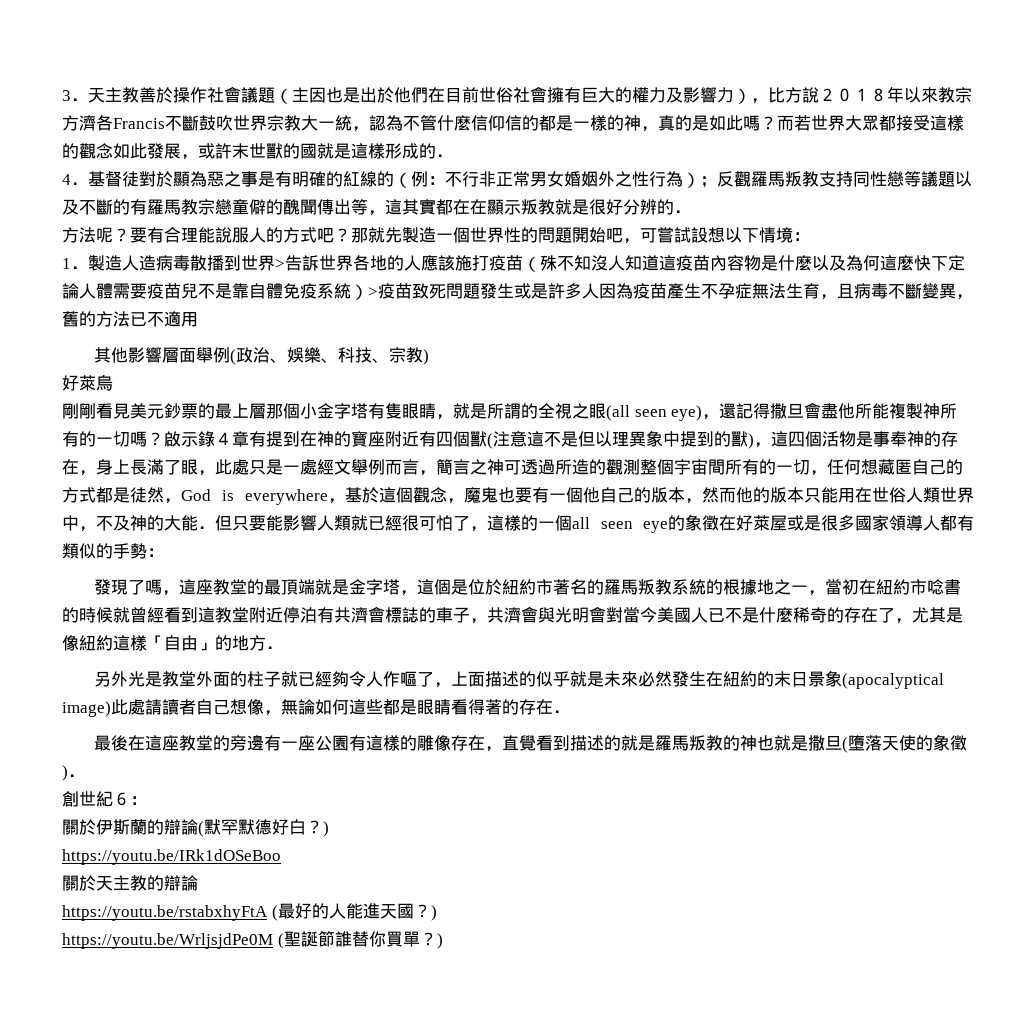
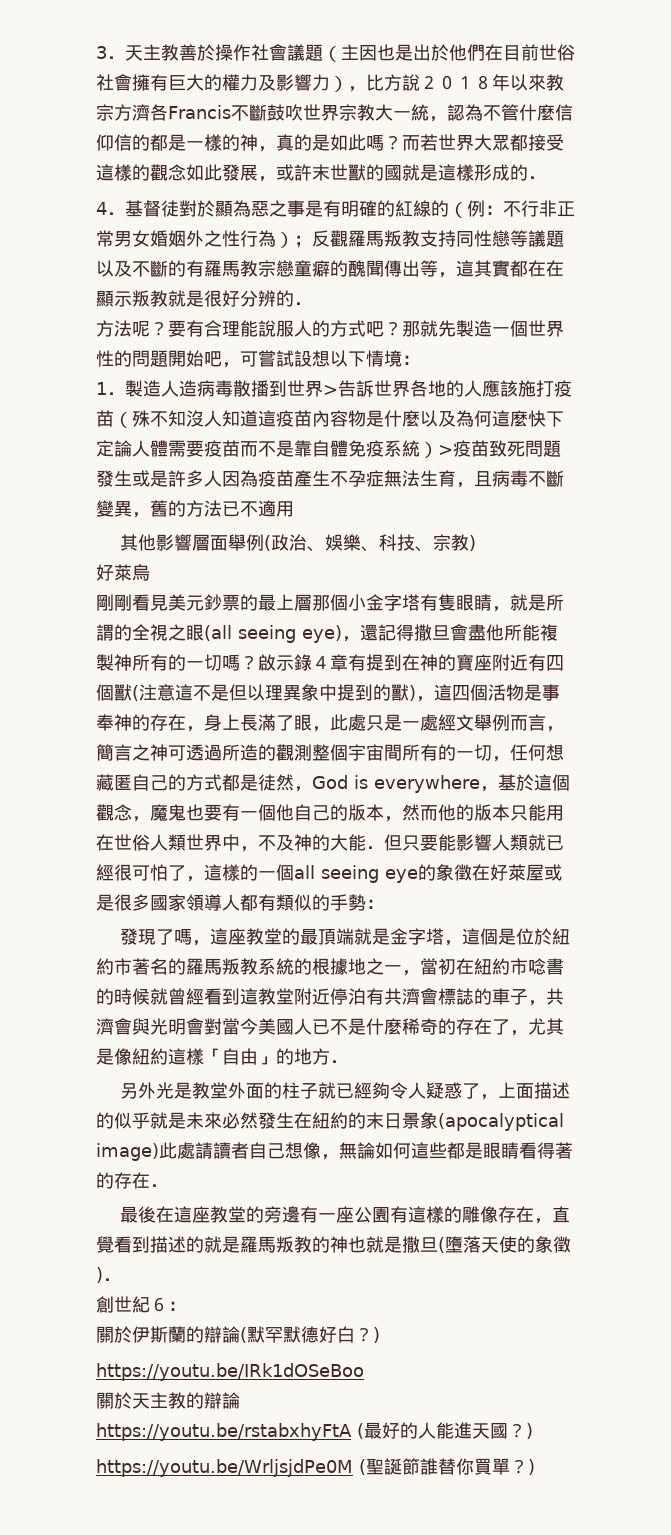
[249,199,266,215] 僻 -> [312,260,330,277] 癖
[181,283,198,299] 兒 -> [240,441,258,457] 而
[634,409,667,417] seen -> [238,625,296,643] seeing
[600,521,633,529] seen -> [321,865,379,883] seeing
[383,671,418,687] 作嘔 -> [425,1082,462,1099] 疑惑

